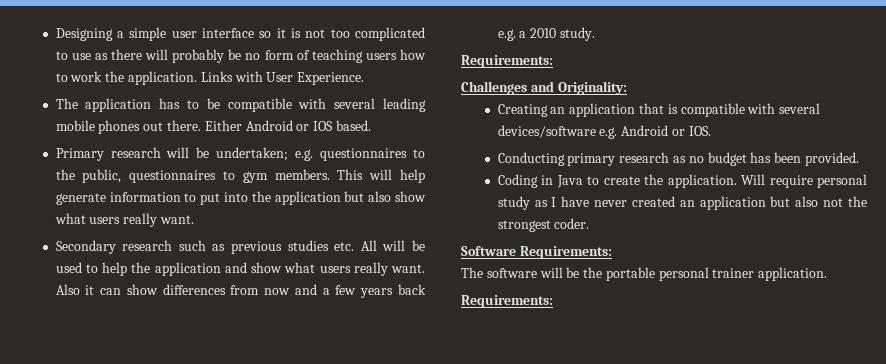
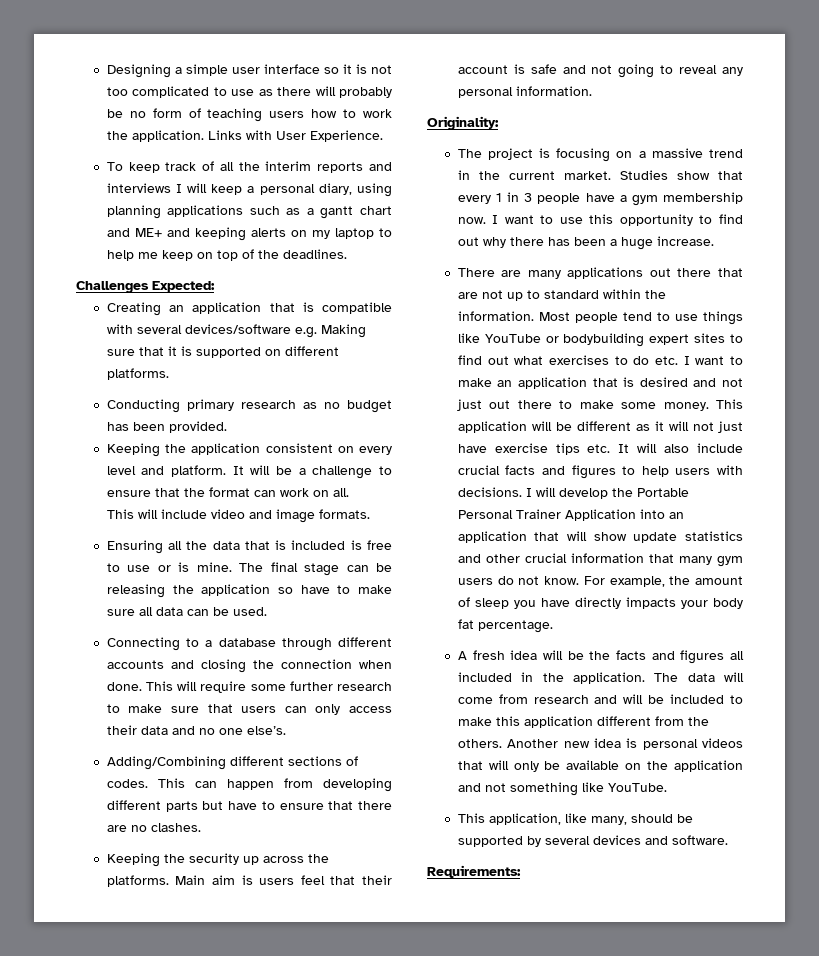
[55,98,426,112] [55,120,371,134] [55,147,425,161] [55,169,425,183] [55,191,426,205] [54,213,195,227] [55,240,426,254] [55,262,425,276] [55,284,426,298] [497,27,596,41] [461,55,553,68] The application has to be compatible with several leading mobile phones out there. Either Android or IOS based. // Primary research will be undertaken; e.g. questionnaires to the public, questionnaires to gym members. This will help generate information to put into the application but also show what users really want. // Secondary research such as previous studies etc. All will be used to help the application and show what users really want. Also it can show differences from now and a few years back e.g. a 2010 study. // Requirements: -> [106,161,392,173] [106,183,392,197] [106,205,392,219] [106,227,392,241] [106,249,347,261] To keep track of all the interim reports and interviews I will keep a personal diary, using planning applications such as a gantt chart and ME+ and keeping alerts on my laptop to help me keep on top of the deadlines.
[530,81,627,95] and Originality: -> [152,281,215,292] Expected:
[621,125,711,136] Android or IOS. -> [320,324,366,338] [106,346,339,358] [106,368,169,380] Making sure that it is supported on different platforms.
[497,174,867,188] [497,196,867,210] [497,218,590,232] [461,246,612,259] [461,267,828,281] Coding in Java to create the application. Will require personal study as I have never created an application but also not the strongest coder. // Software Requirements: // The software will be the portable personal trainer application. -> [106,443,392,457] [106,465,392,479] [106,487,349,497] [106,509,370,523] [106,540,392,554] [106,562,392,576] [106,584,392,598] [106,607,267,616] [106,637,392,651] [106,659,392,673] [106,681,392,693] [106,704,392,715] [106,725,286,735] [106,756,358,770] [106,778,392,792] [106,800,392,812] [106,823,201,832] [106,853,329,867] [106,875,393,887] [457,64,743,78] [457,86,592,98] [427,116,499,130] [457,148,743,162] [457,170,743,180] [457,192,743,206] [457,214,743,226] [457,236,714,250] [457,267,743,279] [457,289,666,301] [457,311,743,325] [457,333,743,347] [457,355,743,365] [457,377,743,389] [456,399,743,411] [457,421,743,433] [457,443,743,455] [457,465,743,479] [457,487,689,499] [457,509,684,521] [457,531,743,543] [457,553,743,567] [457,576,743,587] [457,597,743,609] [457,619,553,633] [457,650,744,664] [457,672,744,684] [457,694,743,704] [457,716,709,728] [457,738,743,750] [457,760,743,772] [457,782,667,796] [457,813,693,825] [457,835,728,847] Keeping the application consistent on every level and platform. It will be a challenge to ensure that the format can work on all. // This will include video and image formats. // Ensuring all the data that is included is free to use or is mine. The final stage can be releasing the application so have to make sure all data can be used. // Connecting to a database through different accounts and closing the connection when done. This will require some further research to make sure that users can only access their data and no one else’s. // Adding/Combining different sections of codes. This can happen from developing different parts but have to ensure that there are no clashes. // Keeping the security up across the platforms. Main aim is users feel that their account is safe and not going to reveal any personal information. // Originality: // The project is focusing on a massive trend in the current market. Studies show that every 1 in 3 people have a gym membership now. I want to use this opportunity to find out why there has been a huge increase. // There are many applications out there that are not up to standard within the information. Most people tend to use things like YouTube or bodybuilding expert sites to find out what exercises to do etc. I want to make an application that is desired and not just out there to make some money. This application will be different as it will not just have exercise tips etc. It will also include crucial facts and figures to help users with decisions. I will develop the Portable Personal Trainer Application into an application that will show update statistics and other crucial information that many gym users do not know. For example, the amount of sleep you have directly impacts your body fat percentage. // A fresh idea will be the facts and figures all included in the application. The data will come from research and will be included to make this application different from the others. Another new idea is personal videos that will only be available on the application and not something like YouTube. // This application, like many, should be supported by several devices and software.

